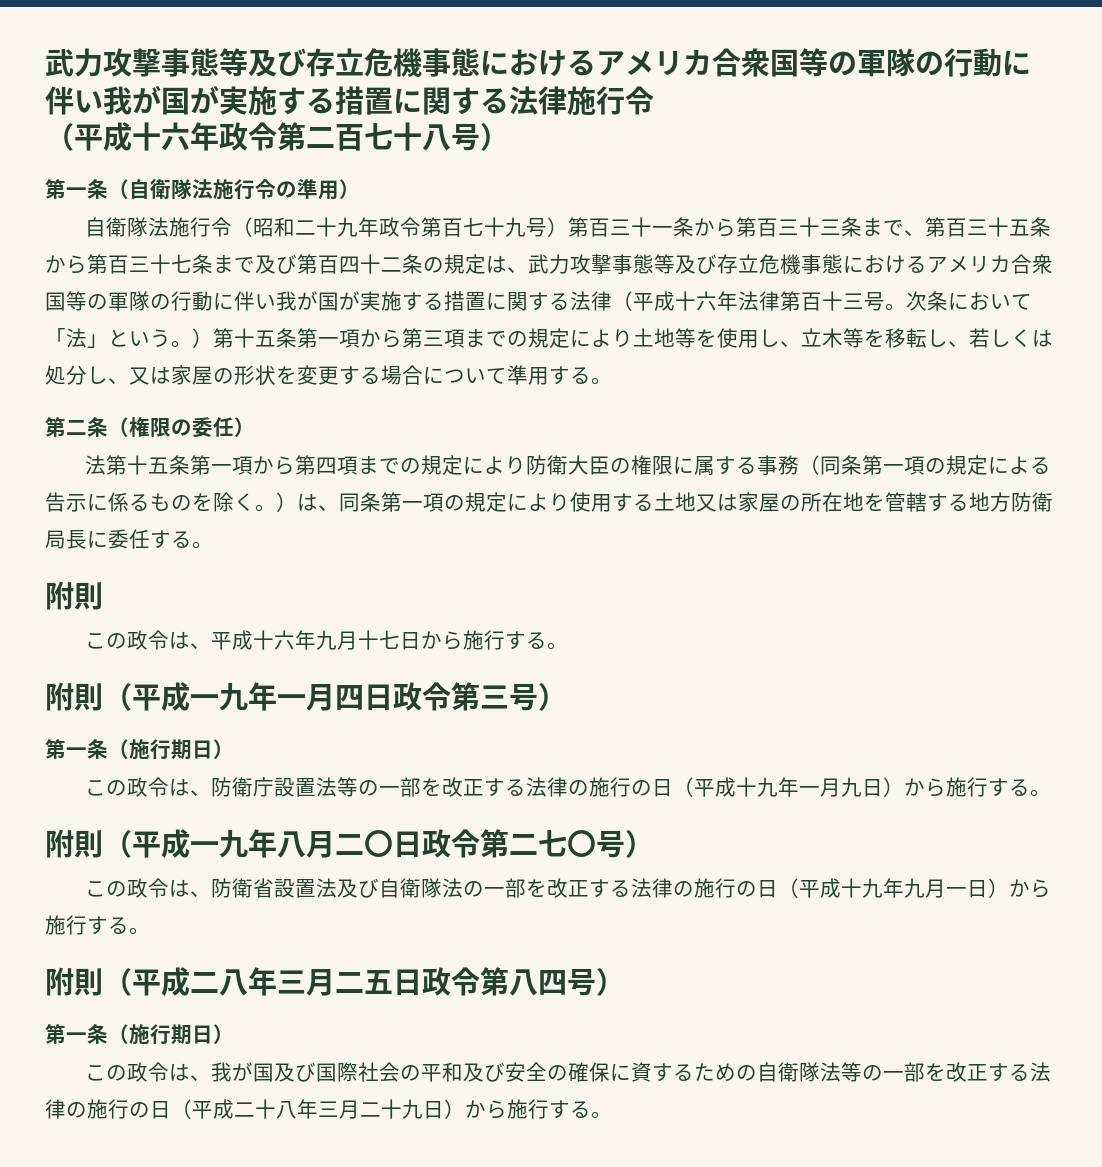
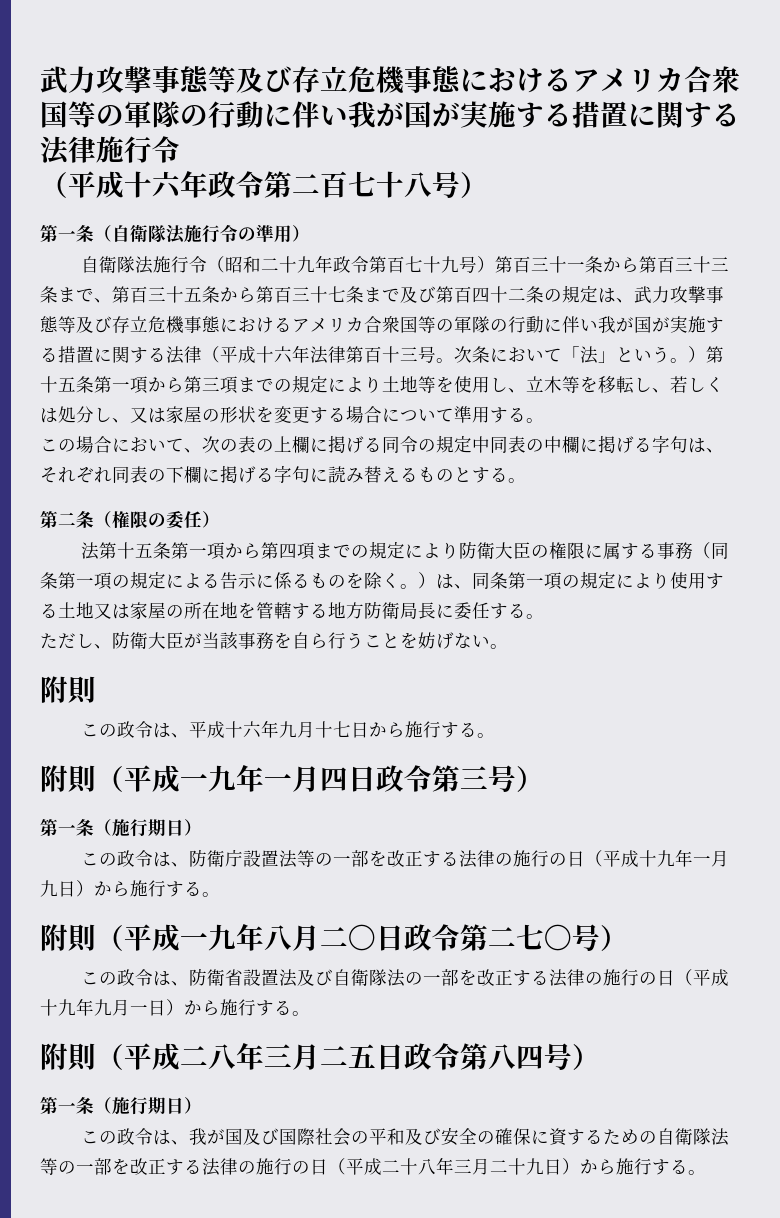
(612, 381) none -> [40,435,724,453] [40,465,526,483] // この場合において、次の表の上欄に掲げる同令の規定中同表の中欄に掲げる字句は、それぞれ同表の下欄に掲げる字句に読み替えるものとする。
(213, 545) none -> [40,631,508,650] // ただし、防衛大臣が当該事務を自ら行うことを妨げない。

